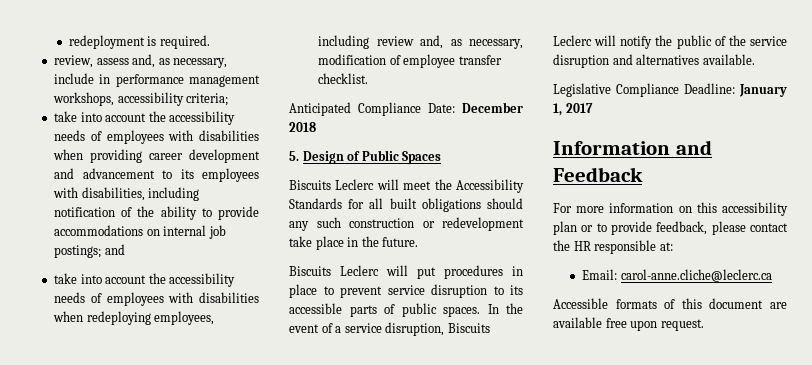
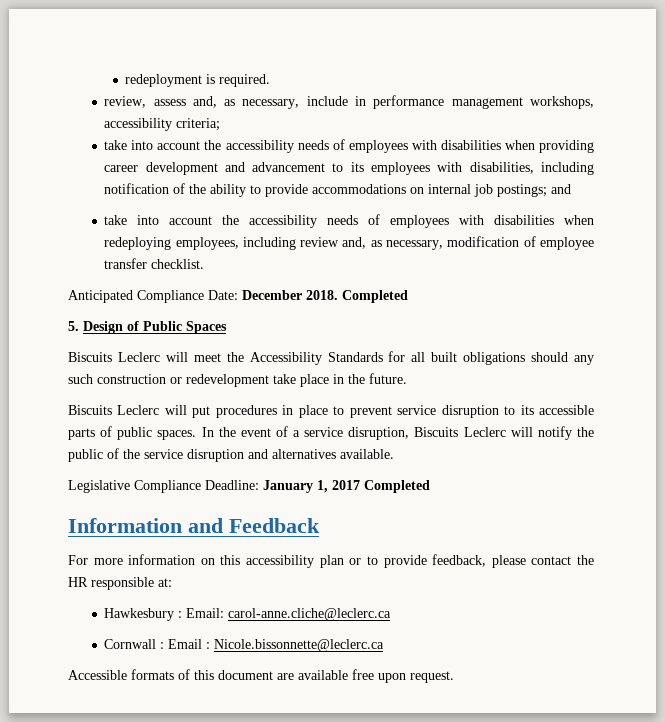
[289,122,316,132] 2018 -> [306,290,408,303] 2018. Completed
(593, 108) none -> [364,480,430,493] Completed
(673, 246) none -> [104,608,183,621] Hawkesbury :
(772, 275) none -> [104,639,385,652] // Cornwall : Email : Nicole.bissonnette@leclerc.ca

